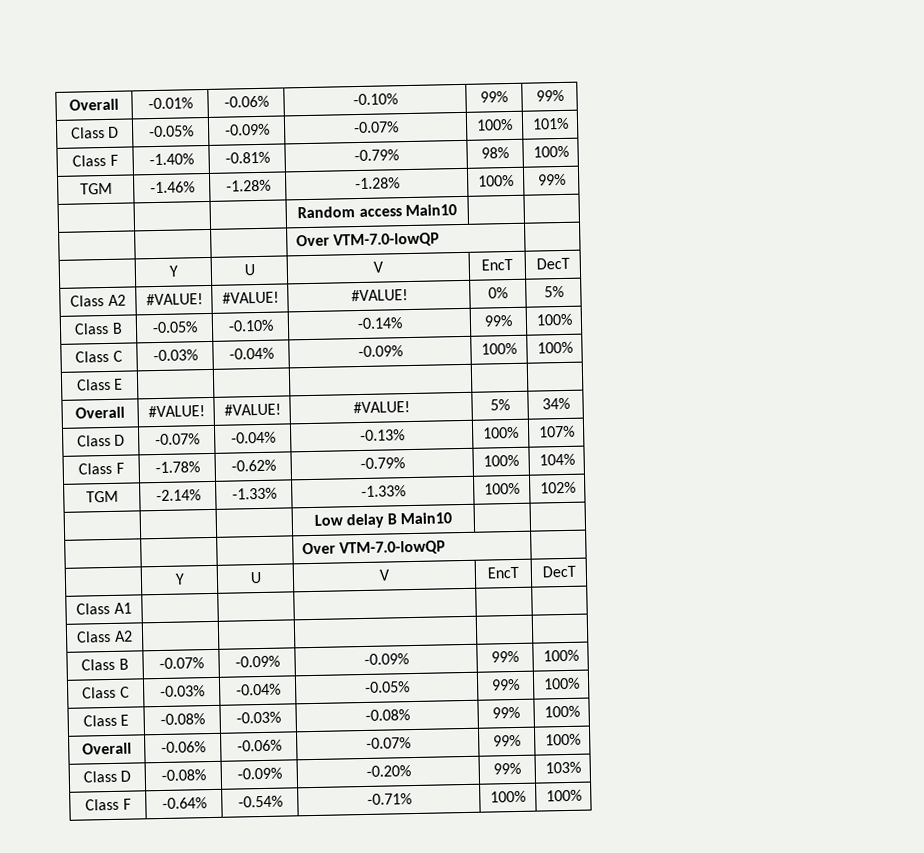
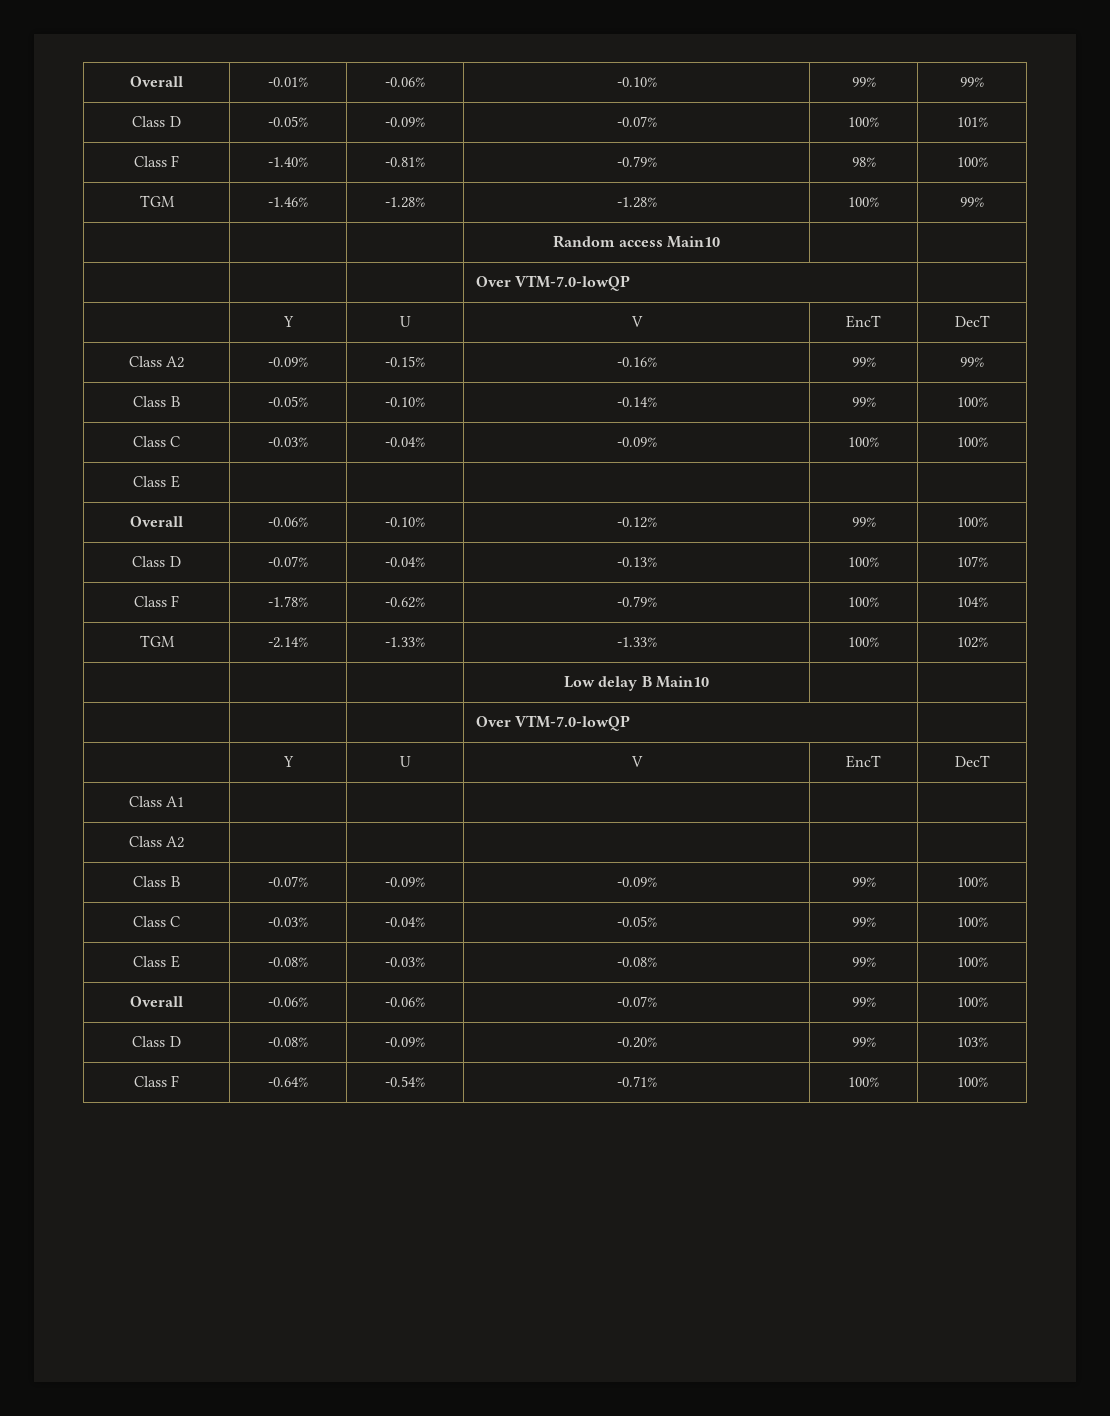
[145,293,203,306] [221,291,279,304] [350,289,408,302] [488,287,508,299] [543,285,564,298] #VALUE! | #VALUE! | #VALUE! | 0% | 5% -> [268,357,308,367] [385,356,425,367] [616,357,657,367] [851,357,876,367] [960,357,984,367] -0.09% | -0.15% | -0.16% | 99% | 99%
[147,405,205,418] [223,403,281,416] [352,401,410,414] [490,399,510,411] [541,397,570,410] #VALUE! | #VALUE! | #VALUE! | 5% | 34% -> [268,517,308,527] [385,517,425,527] [616,517,657,528] [851,517,876,527] [956,517,988,527] -0.06% | -0.10% | -0.12% | 99% | 100%

